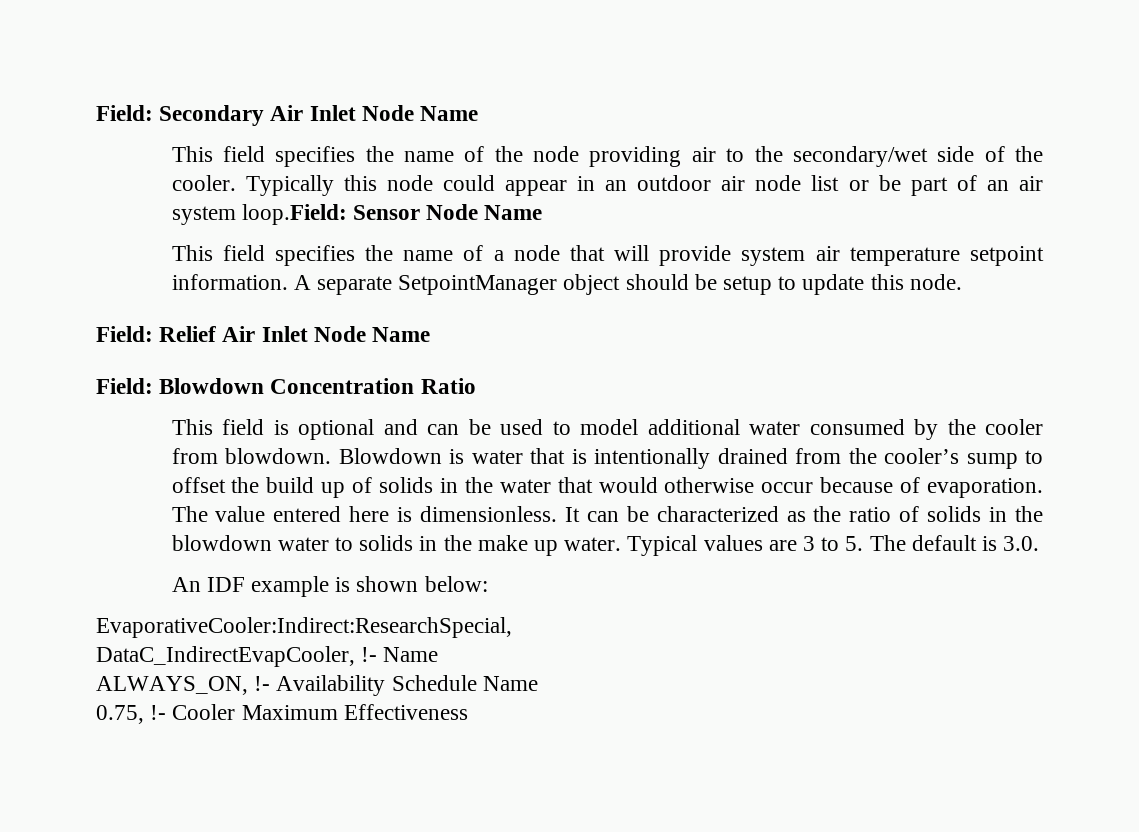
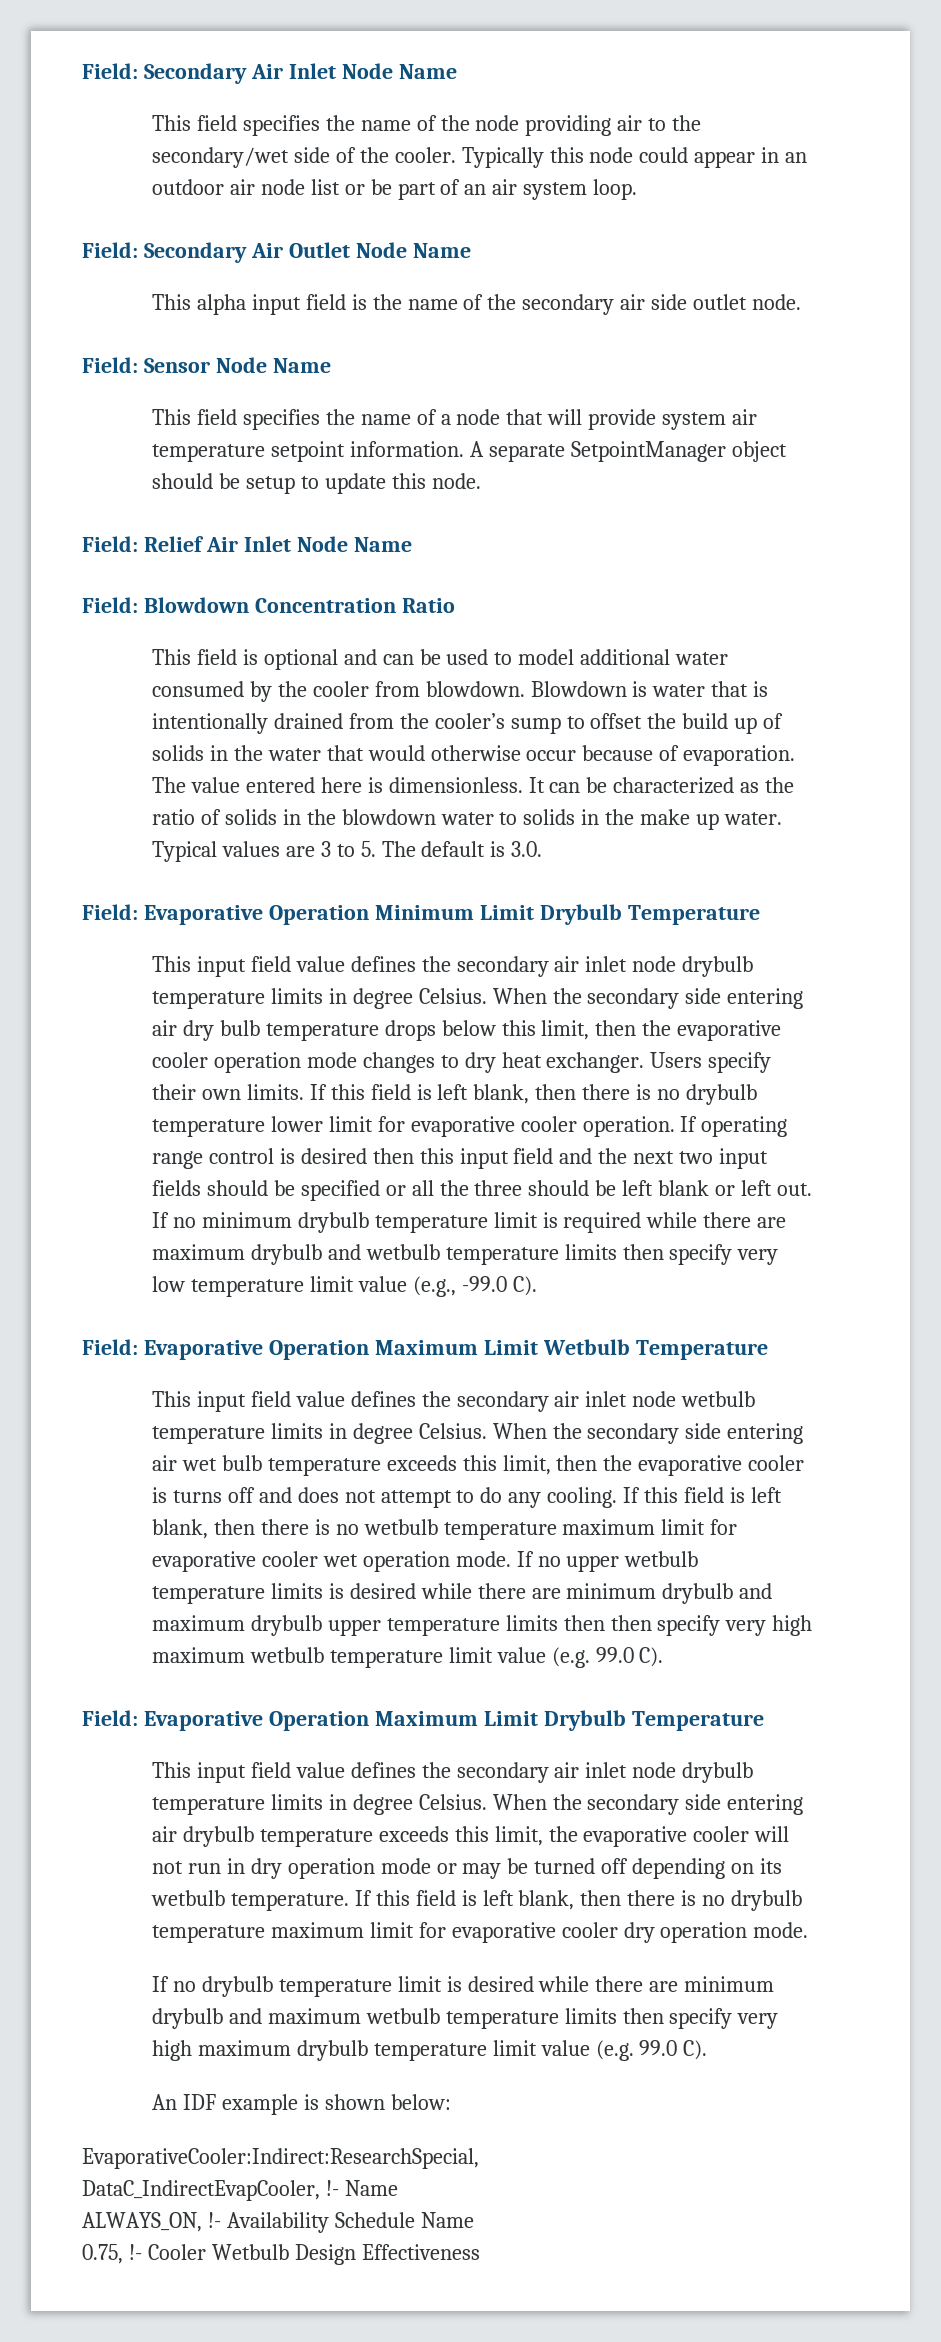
[241,204,347,225] loop.Field: -> [593,179,638,200] [82,242,471,263] [151,294,802,315] [82,357,138,373] loop. // Field: Secondary Air Outlet Node Name // This alpha input field is the name of the secondary air side outlet node. // Field:
(1040, 543) none -> [82,904,760,925] [151,956,754,977] [151,988,804,1009] [151,1020,782,1041] [151,1052,772,1073] [151,1084,758,1105] [151,1116,788,1137] [151,1148,769,1169] [151,1180,813,1201] [151,1212,787,1233] [151,1244,779,1265] [151,1276,537,1297] [82,1339,768,1360] [151,1391,756,1412] [151,1423,804,1444] [151,1455,805,1476] [151,1487,782,1508] [151,1519,738,1540] [151,1551,699,1572] [151,1583,773,1604] [151,1615,813,1636] [151,1647,664,1668] [82,1710,764,1731] [151,1762,754,1783] [151,1794,804,1815] [151,1826,790,1847] [151,1858,783,1879] [150,1890,803,1911] [151,1922,809,1943] [151,1976,775,1997] [151,2008,779,2029] [151,2040,708,2061] // Field: Evaporative Operation Minimum Limit Drybulb Temperature // This input field value defines the secondary air inlet node drybulb temperature limits in degree Celsius. When the secondary side entering air dry bulb temperature drops below this limit, then the evaporative cooler operation mode changes to dry heat exchanger. Users specify their own limits. If this field is left blank, then there is no drybulb temperature lower limit for evaporative cooler operation. If operating range control is desired then this input field and the next two input fields should be specified or all the three should be left blank or left out. If no minimum drybulb temperature limit is required while there are maximum drybulb and wetbulb temperature limits then specify very low temperature limit value (e.g., -99.0 C). // Field: Evaporative Operation Maximum Limit Wetbulb Temperature // This input field value defines the secondary air inlet node wetbulb temperature limits in degree Celsius. When the secondary side entering air wet bulb temperature exceeds this limit, then the evaporative cooler is turns off and does not attempt to do any cooling. If this field is left blank, then there is no wetbulb temperature maximum limit for evaporative cooler wet operation mode. If no upper wetbulb temperature limits is desired while there are minimum drybulb and maximum drybulb upper temperature limits then then specify very high maximum wetbulb temperature limit value (e.g. 99.0 C). // Field: Evaporative Operation Maximum Limit Drybulb Temperature // This input field value defines the secondary air inlet node drybulb temperature limits in degree Celsius. When the secondary side entering air drybulb temperature exceeds this limit, the evaporative cooler will not run in dry operation mode or may be turned off depending on its wetbulb temperature. If this field is left blank, then there is no drybulb temperature maximum limit for evaporative cooler dry operation mode. // If no drybulb temperature limit is desired while there are minimum drybulb and maximum wetbulb temperature limits then specify very high maximum drybulb temperature limit value (e.g. 99.0 C).
[241,705,338,720] Maximum -> [211,2244,356,2265] Wetbulb Design

